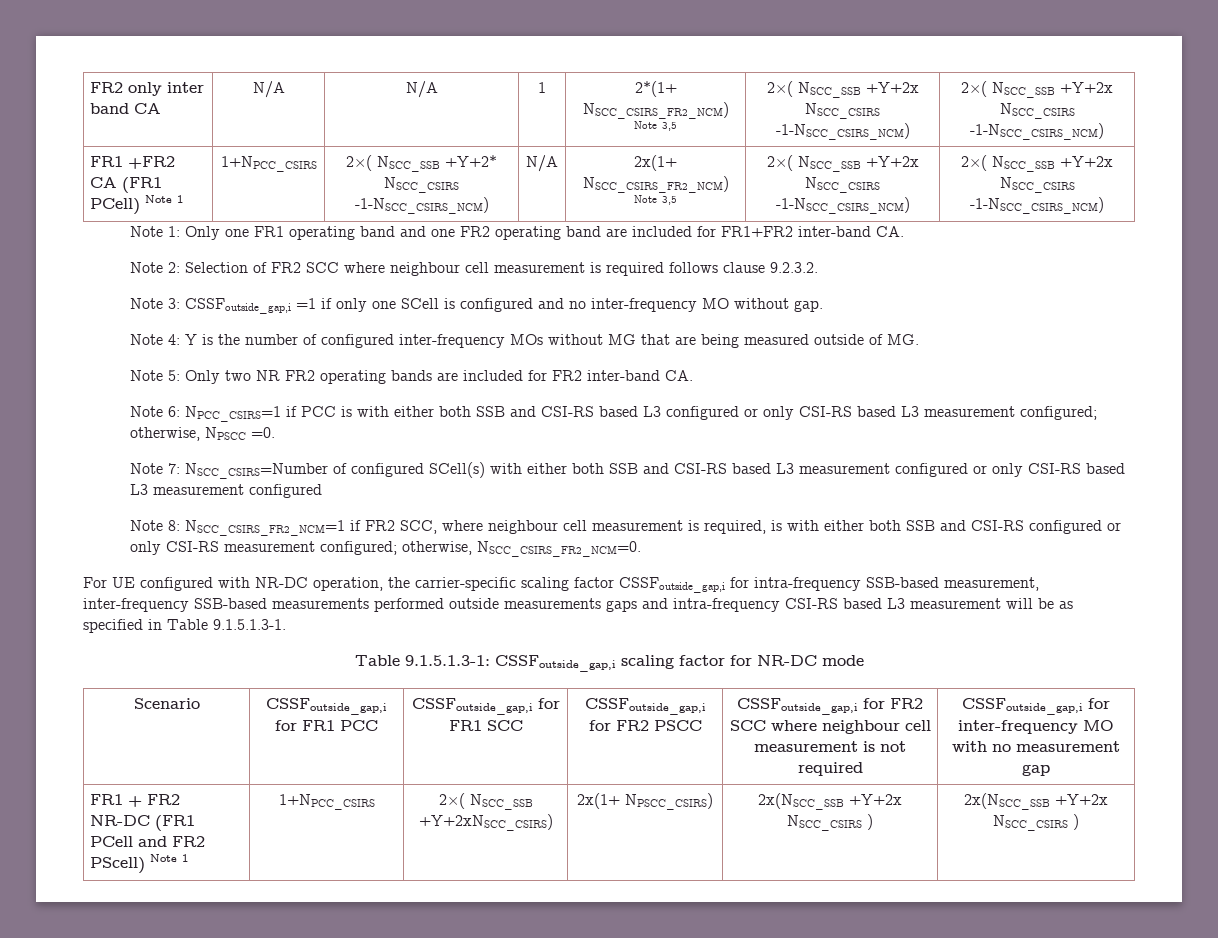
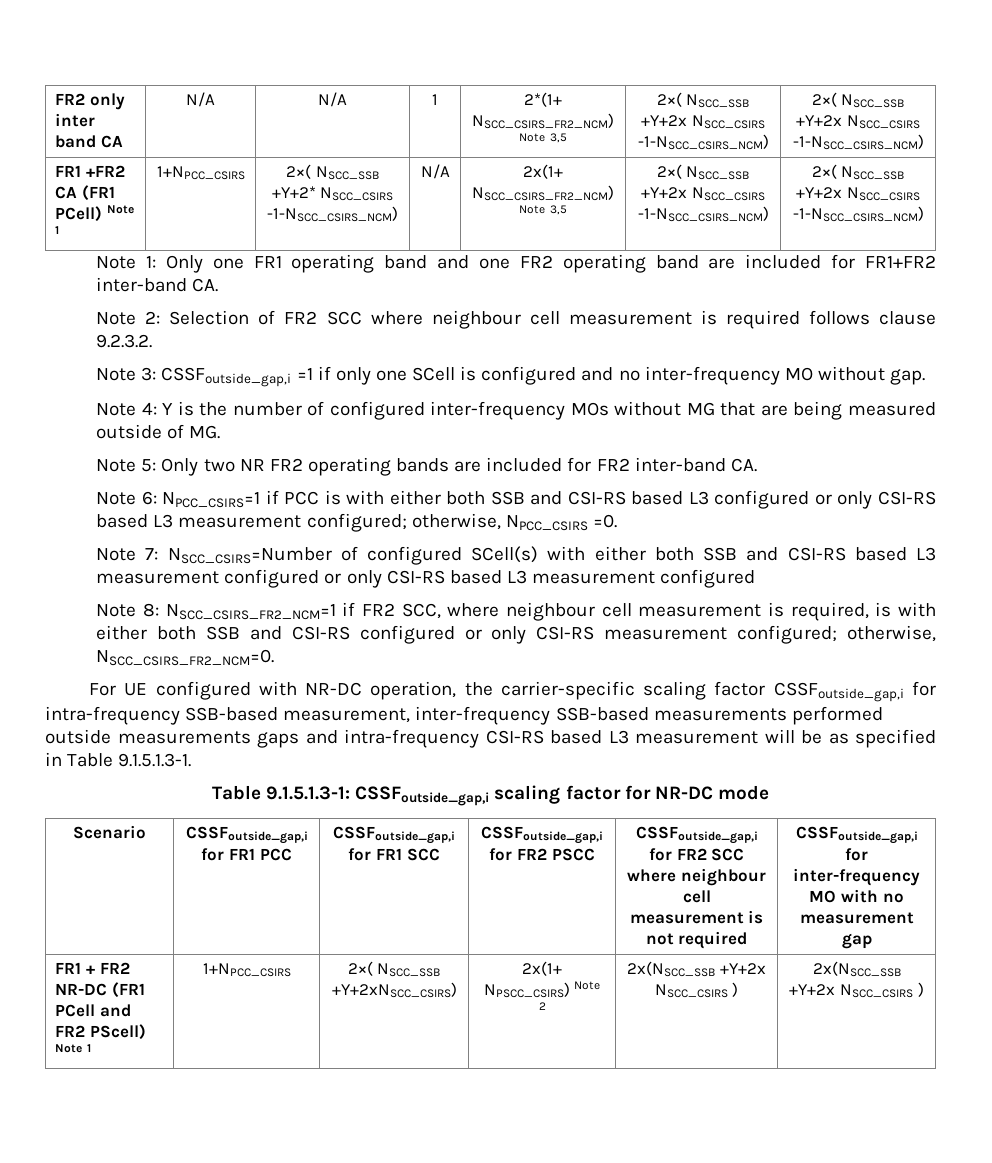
[204,427,246,440] NPSCC -> [505,515,588,531] NPCC_CSIRS
(713, 801) none -> [574,981,601,990] [538,1002,546,1010] Note 2

